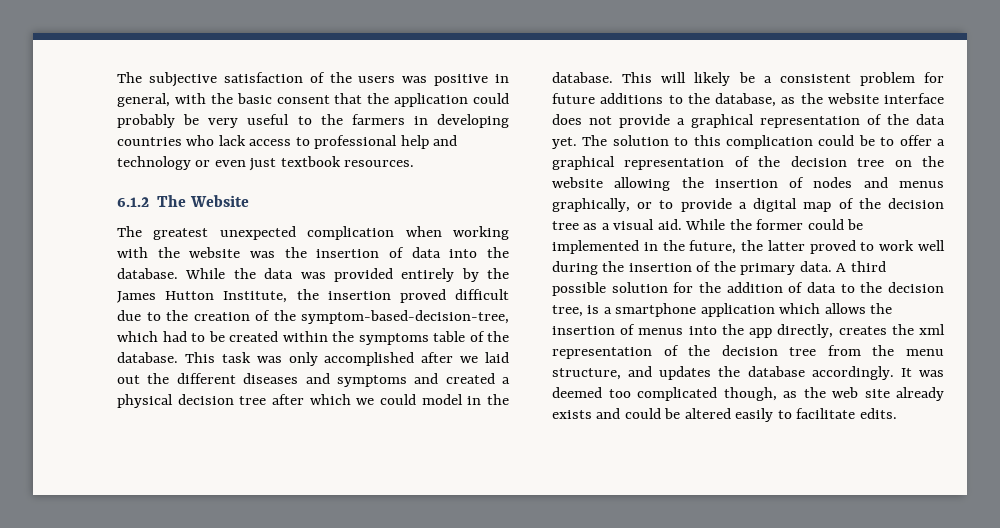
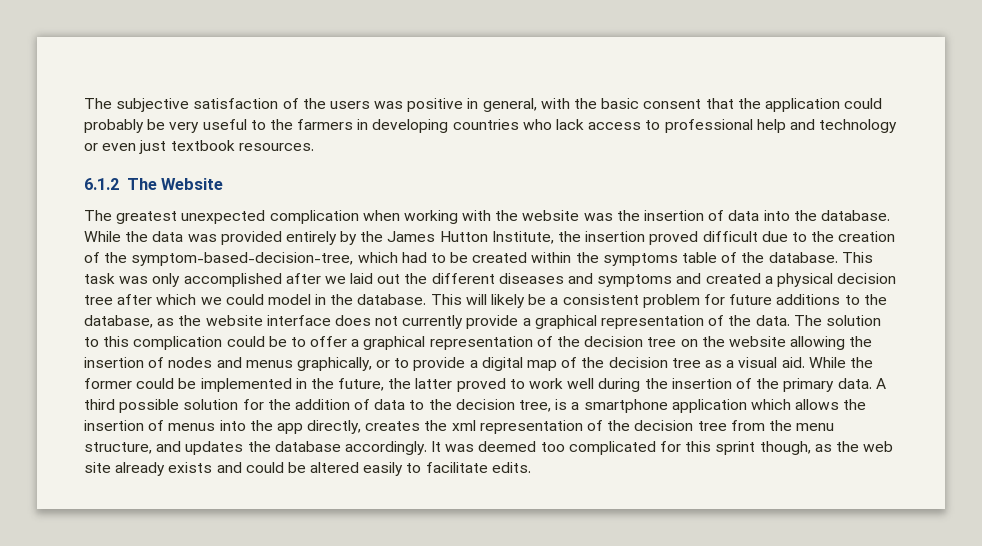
(612, 120) none -> [402,315,464,329] currently
[916,114,945,125] [552,137,577,149] data yet. -> [755,315,790,326] data.
(717, 394) none -> [660,441,756,455] for this sprint

